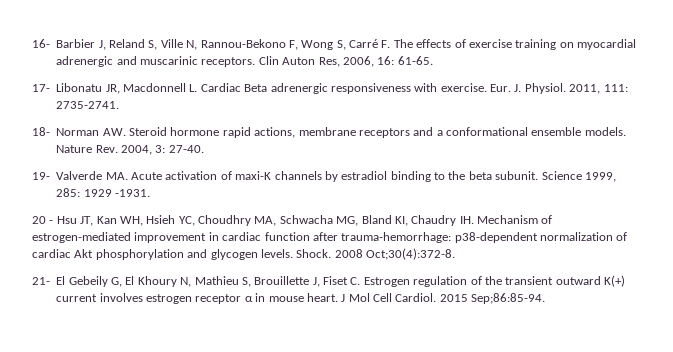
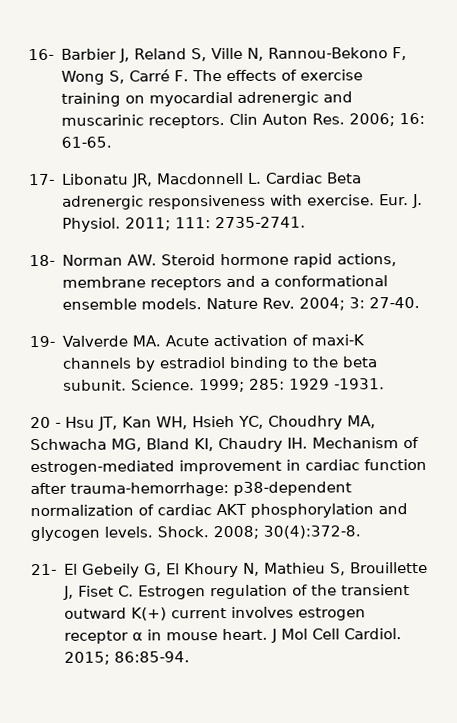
[318,56,374,67] Res, 2006, -> [311,113,395,127] Res. 2006;
[569,84,601,94] 2011, -> [124,217,171,231] 2011;
[121,145,152,155] 2004, -> [299,297,346,311] 2004;
[541,171,616,182] Science 1999, -> [130,378,245,393] Science. 1999;
[74,249,94,258] Akt -> [216,503,247,516] AKT
[334,248,455,260] 2008 Oct;30(4):372-8. -> [213,525,361,540] 2008; 30(4):372-8.
[439,293,546,304] 2015 Sep;86:85-94. -> [63,651,190,665] 2015; 86:85-94.

